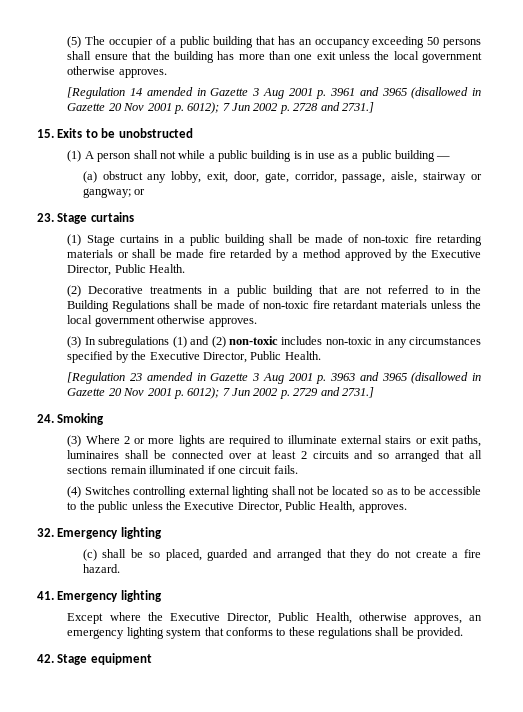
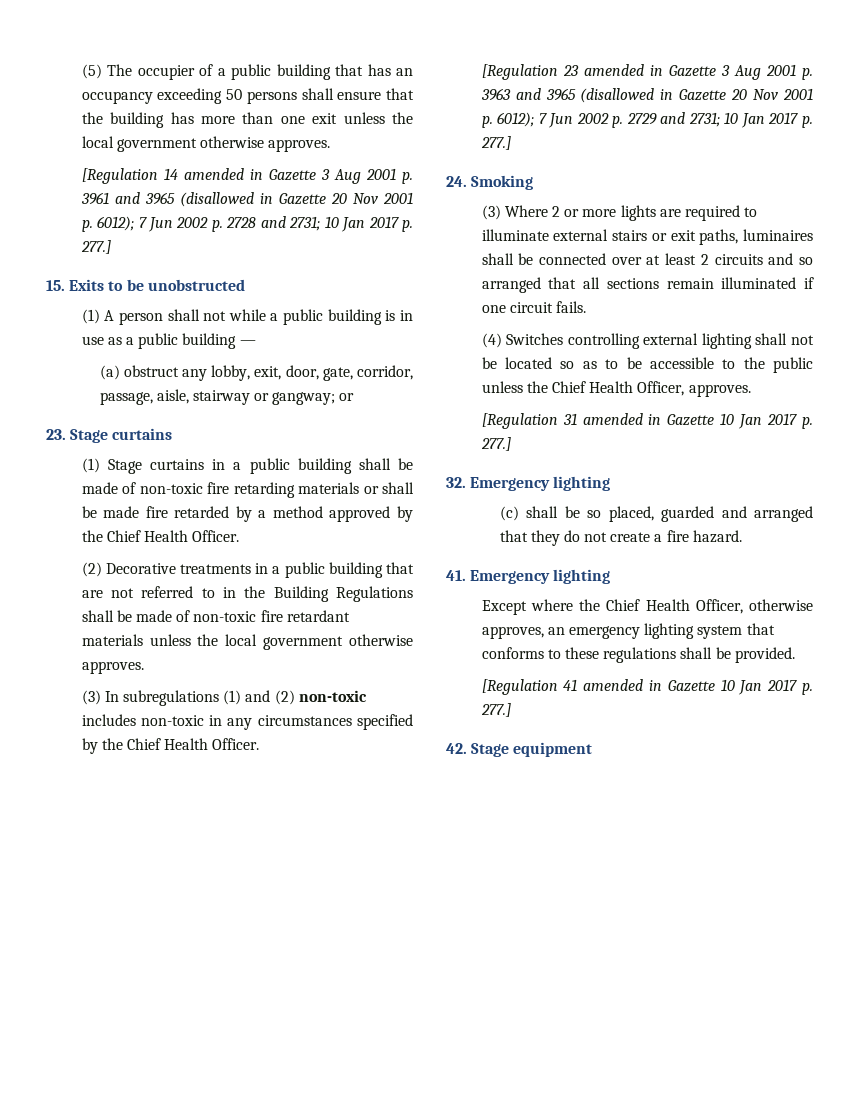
[341,102,374,113] 2731.] -> [289,216,413,232] [80,240,111,254] 2731; 10 Jan 2017 p. 277.]
[430,250,481,258] [67,264,186,276] Executive Director, Public Health. -> [106,530,240,542] Chief Health Officer.
[149,351,321,363] Executive Director, Public Health. -> [127,738,260,750] Chief Health Officer.
[341,387,374,398] 2731.] -> [688,112,813,128] [480,136,511,150] 2731; 10 Jan 2017 p. 277.]
[184,501,407,513] Executive Director, Public Health, approves. -> [552,381,751,397] [481,413,813,429] [480,437,511,451] Chief Health Officer, approves. // [Regulation 31 amended in Gazette 10 Jan 2017 p. 277.]
[169,612,352,624] Executive Director, Public Health, -> [606,599,743,614] Chief Health Officer,
(464, 633) none -> [481,679,813,695] [480,703,511,717] // [Regulation 41 amended in Gazette 10 Jan 2017 p. 277.]

